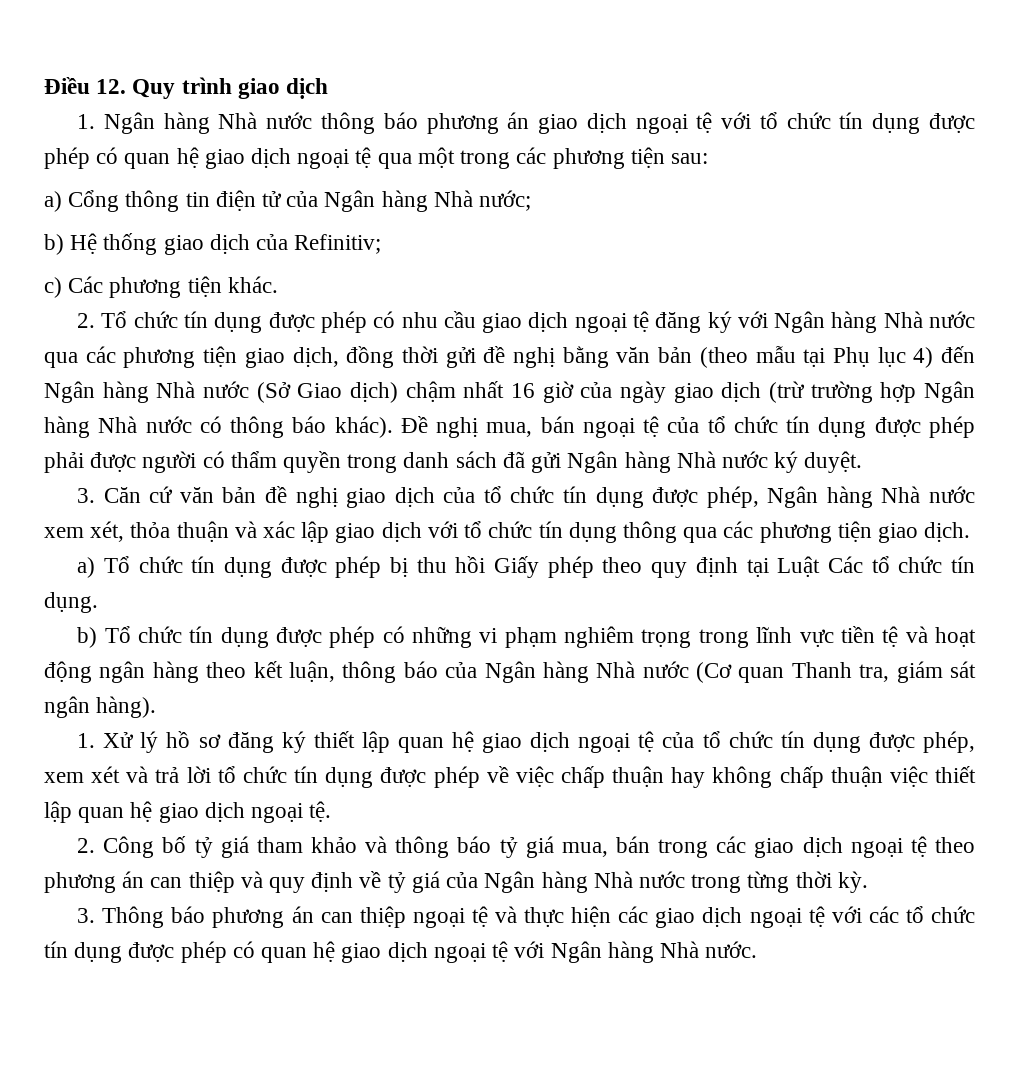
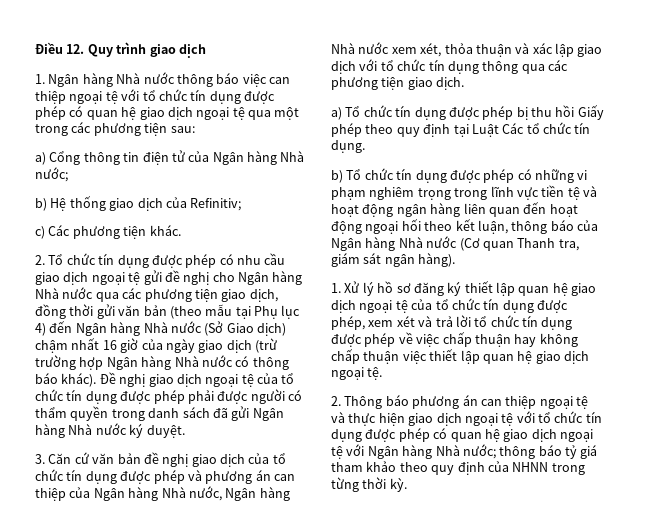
[426,112,627,134] phương án giao dịch -> [242,74,290,87] [35,91,66,104] việc can thiệp
[655,311,768,333] đăng ký với -> [143,270,235,285] gửi đề nghị cho
[483,346,609,368] đề nghị bằng -> (115, 311) none
[486,416,575,437] mua, bán -> [148,374,202,387] giao dịch
[706,486,759,508] phép, -> [153,470,295,484] [35,486,222,501] phép và phương án can thiệp của Ngân hàng Nhà nước,
(199, 672) none -> [463,202,578,217] [331,219,421,234] liên quan đến hoạt động ngoại hối
[103,836,976,858] [44,871,868,893] [77,908,96,923] Công bố tỷ giá tham khảo và thông báo tỷ giá mua, bán trong các giao dịch ngoại tệ theo phương án can thiệp và quy định về tỷ giá của Ngân hàng Nhà nước trong từng thời kỳ. // 3. -> (341, 401) none
[618,906,899,928] các giao dịch ngoại tệ với các -> [408,411,535,426] giao dịch ngoại tệ với
[705,941,758,958] nước. -> [462,444,598,459] [331,461,585,475] [331,477,407,492] nước; thông báo tỷ giá tham khảo theo quy định của NHNN trong từng thời kỳ.

